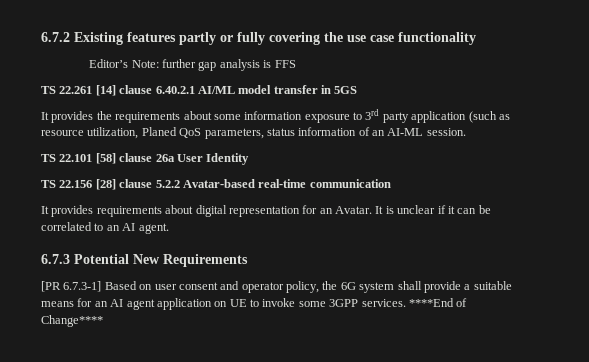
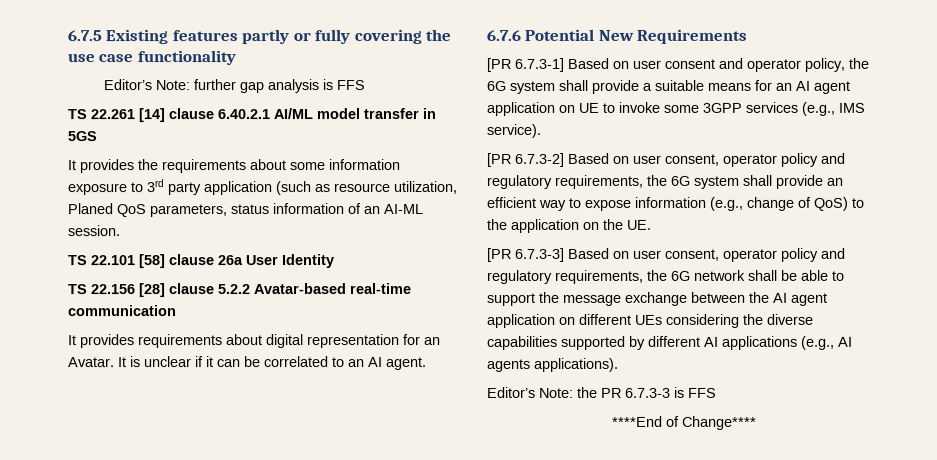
[41,32,70,42] 6.7.2 -> [67,30,102,42] 6.7.5
[41,254,70,264] 6.7.3 -> [486,29,521,41] 6.7.6
[361,299,406,307] services. -> [745,101,865,116] [486,123,541,138] [486,152,845,167] [486,174,843,189] [486,196,864,211] [486,218,651,233] [487,247,846,262] [487,269,845,284] [487,291,828,306] [487,313,814,328] [487,335,853,350] [487,357,619,372] [487,386,717,398] services (e.g., IMS service). // [PR 6.7.3-2] Based on user consent, operator policy and regulatory requirements, the 6G system shall provide an efficient way to expose information (e.g., change of QoS) to the application on the UE. // [PR 6.7.3-3] Based on user consent, operator policy and regulatory requirements, the 6G network shall be able to support the message exchange between the AI agent application on different UEs considering the diverse capabilities supported by different AI applications (e.g., AI agents applications). // Editor’s Note: the PR 6.7.3-3 is FFS //

